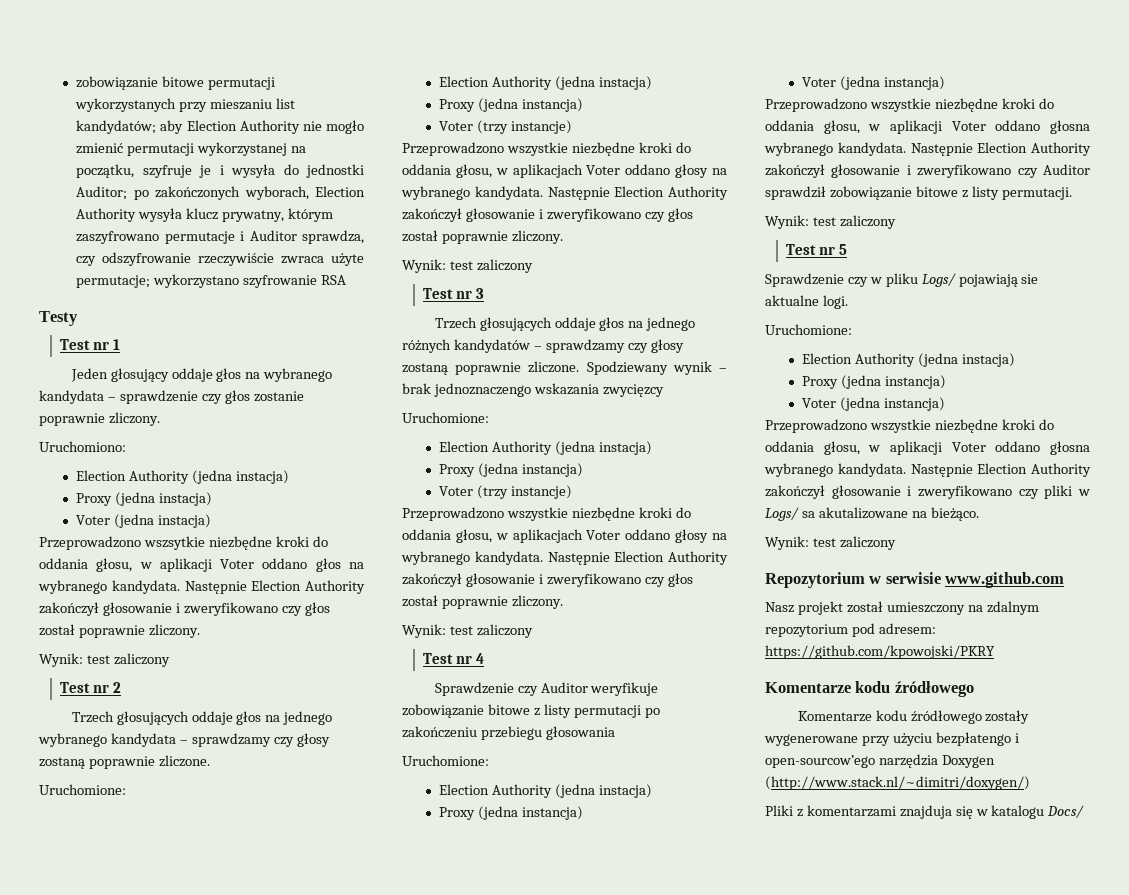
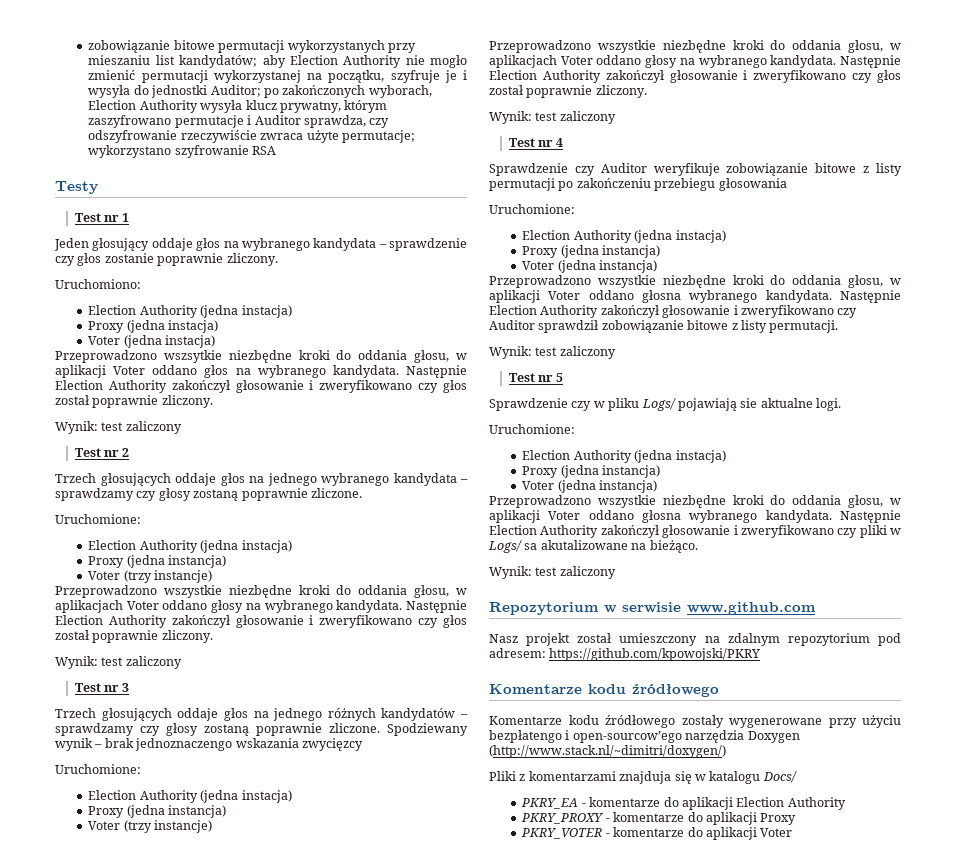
(1085, 811) none -> [521,797,846,810] [521,812,797,825] [521,827,793,840] // PKRY_EA - komentarze do aplikacji Election Authority // PKRY_PROXY - komentarze do aplikacji Proxy // PKRY_VOTER - komentarze do aplikacji Voter

